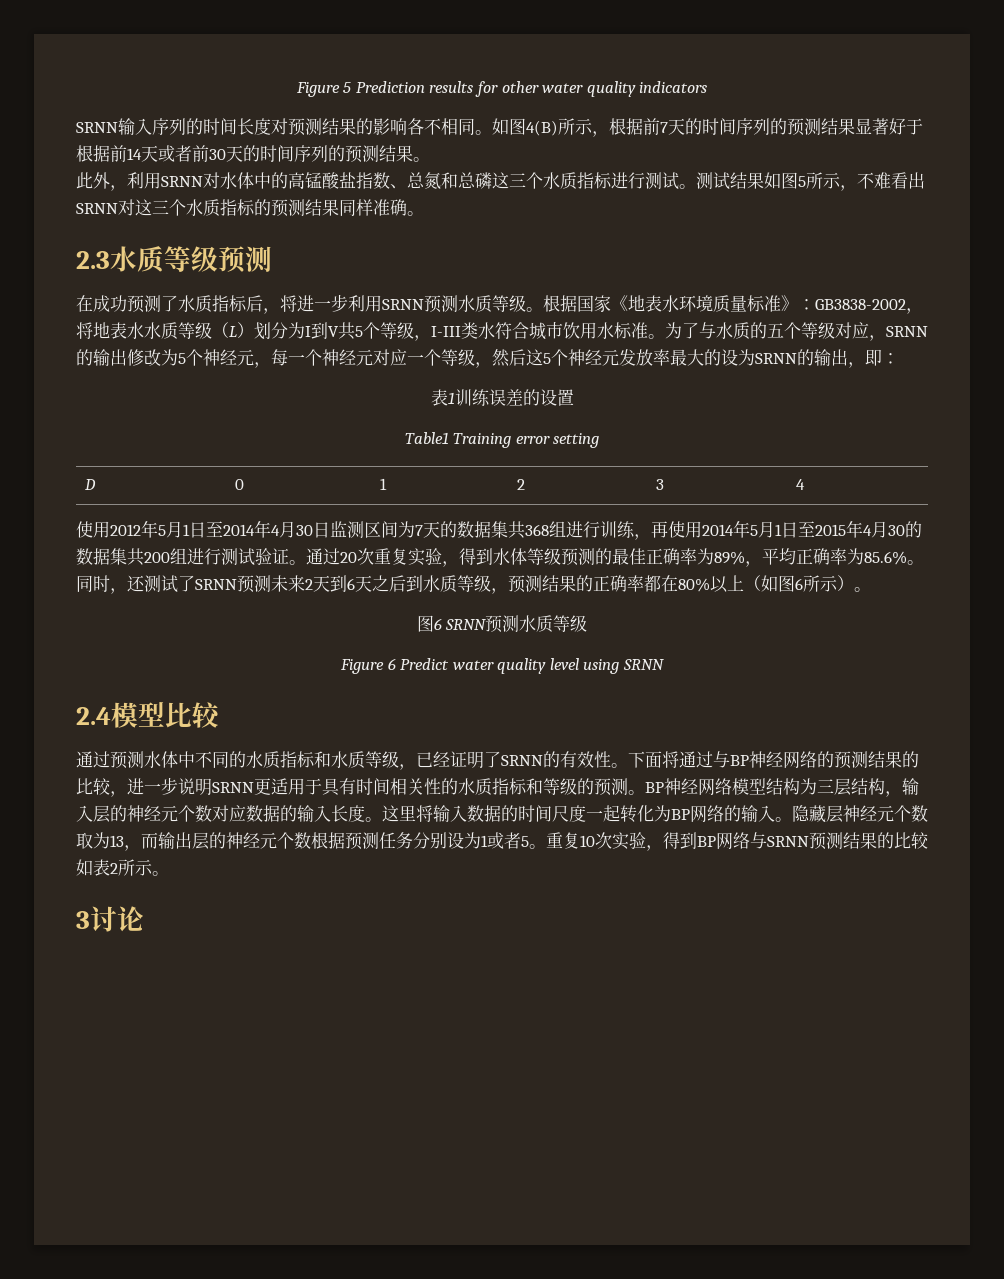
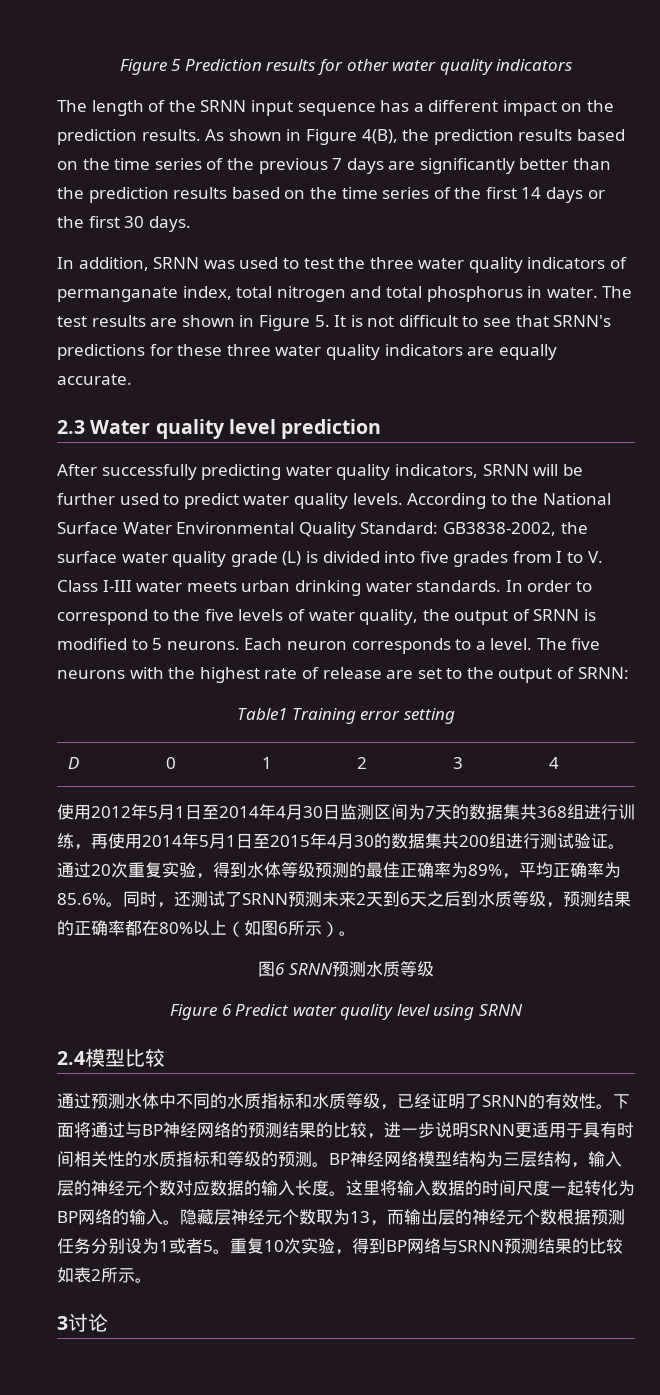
[76,118,923,137] [76,145,430,163] [76,172,925,191] [76,199,424,217] [76,246,272,273] [76,294,923,314] [76,322,928,341] [76,349,899,368] [430,389,574,406] SRNN输入序列的时间长度对预测结果的影响各不相同。如图4(B)所示，根据前7天的时间序列的预测结果显著好于根据前14天或者前30天的时间序列的预测结果。 // 此外，利用SRNN对水体中的高锰酸盐指数、总氮和总磷这三个水质指标进行测试。测试结果如图5所示，不难看出SRNN对这三个水质指标的预测结果同样准确。 // 2.3水质等级预测 // 在成功预测了水质指标后，将进一步利用SRNN预测水质等级。根据国家《地表水环境质量标准》：GB3838-2002，将地表水水质等级（L）划分为I到V共5个等级，I-III类水符合城市饮用水标准。为了与水质的五个等级对应，SRNN的输出修改为5个神经元，每一个神经元对应一个等级，然后这5个神经元发放率最大的设为SRNN的输出，即： // 表1训练误差的设置 -> [57,100,615,116] [57,129,625,145] [57,158,612,174] [57,187,605,203] [57,216,191,232] [57,257,628,273] [57,286,633,302] [57,315,612,331] [57,344,557,360] [57,374,132,385] [57,419,382,439] [57,464,583,480] [57,493,611,509] [57,522,588,538] [57,551,603,567] [57,580,592,596] [57,609,597,625] [57,638,601,654] [57,667,629,683] The length of the SRNN input sequence has a different impact on the prediction results. As shown in Figure 4(B), the prediction results based on the time series of the previous 7 days are significantly better than the prediction results based on the time series of the first 14 days or the first 30 days. // In addition, SRNN was used to test the three water quality indicators of permanganate index, total nitrogen and total phosphorus in water. The test results are shown in Figure 5. It is not difficult to see that SRNN's predictions for these three water quality indicators are equally accurate. // 2.3 Water quality level prediction // After successfully predicting water quality indicators, SRNN will be further used to predict water quality levels. According to the National Surface Water Environmental Quality Standard: GB3838-2002, the surface water quality grade (L) is divided into five grades from I to V. Class I-III water meets urban drinking water standards. In order to correspond to the five levels of water quality, the output of SRNN is modified to 5 neurons. Each neuron corresponds to a level. The five neurons with the highest rate of release are set to the output of SRNN:

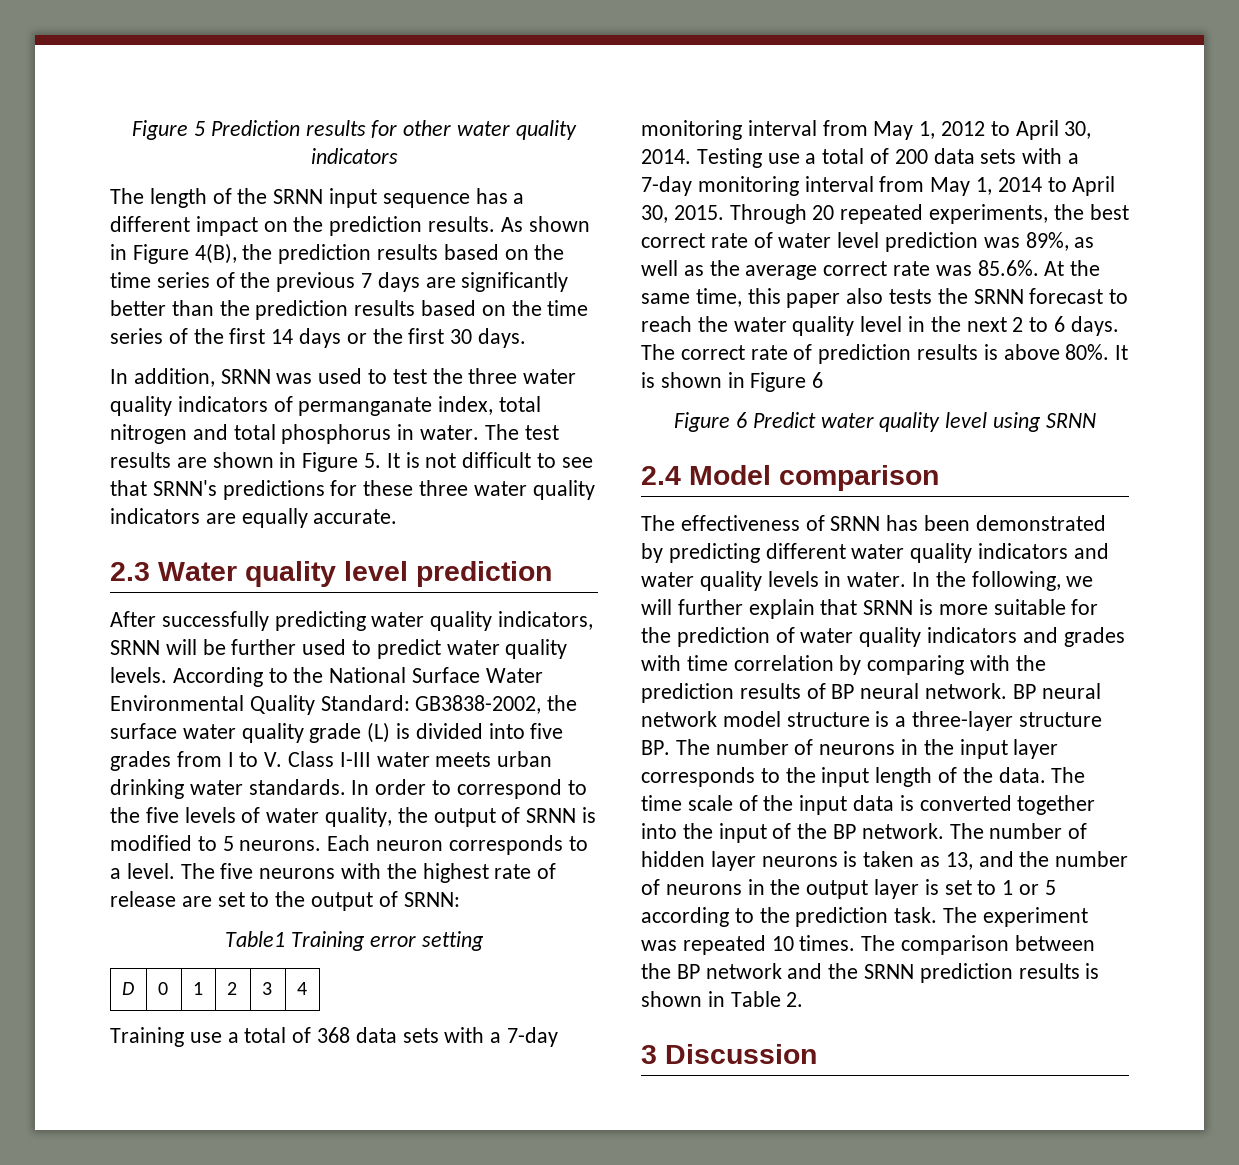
[57,803,635,820] [57,832,625,850] [57,862,621,879] [57,891,631,908] [57,920,356,937] [258,961,434,977] 使用2012年5月1日至2014年4月30日监测区间为7天的数据集共368组进行训练，再使用2014年5月1日至2015年4月30的数据集共200组进行测试验证。通过20次重复实验，得到水体等级预测的最佳正确率为89%，平均正确率为85.6%。同时，还测试了SRNN预测未来2天到6天之后到水质等级，预测结果的正确率都在80%以上（如图6所示）。 // 图6 SRNN预测水质等级 -> [110,1027,559,1047] [641,120,1092,140] [641,148,1080,168] [641,176,1116,196] [641,204,1129,224] [641,232,1095,252] [641,260,1101,280] [641,288,1129,308] [641,316,1119,336] [641,344,1129,364] [641,372,824,392] Training use a total of 368 data sets with a 7-day monitoring interval from May 1, 2012 to April 30, 2014. Testing use a total of 200 data sets with a 7-day monitoring interval from May 1, 2014 to April 30, 2015. Through 20 repeated experiments, the best correct rate of water level prediction was 89%, as well as the average correct rate was 85.6%. At the same time, this paper also tests the SRNN forecast to reach the water quality level in the next 2 to 6 days. The correct rate of prediction results is above 80%. It is shown in Figure 6
[85,1048,165,1067] [57,1093,630,1110] [57,1122,634,1139] [57,1151,622,1168] [57,1180,635,1196] [57,1209,625,1226] [57,1238,623,1255] [57,1267,152,1283] [57,1313,108,1332] 模型比较 // 通过预测水体中不同的水质指标和水质等级，已经证明了SRNN的有效性。下面将通过与BP神经网络的预测结果的比较，进一步说明SRNN更适用于具有时间相关性的水质指标和等级的预测。BP神经网络模型结构为三层结构，输入层的神经元个数对应数据的输入长度。这里将输入数据的时间尺度一起转化为BP网络的输入。隐藏层神经元个数取为13，而输出层的神经元个数根据预测任务分别设为1或者5。重复10次实验，得到BP网络与SRNN预测结果的比较如表2所示。 // 3讨论 -> [689,465,939,491] [641,515,1106,531] [641,543,1109,563] [641,571,1094,591] [641,599,1099,619] [641,627,1125,647] [641,655,1046,675] [641,683,1101,703] [641,711,1102,731] [641,739,1059,759] [641,767,1086,787] [641,795,1096,815] [641,823,1088,843] [641,851,1129,871] [641,879,1056,899] [641,907,1088,927] [641,935,1095,955] [641,963,1100,983] [641,991,804,1007] [641,1044,817,1064] Model comparison // The effectiveness of SRNN has been demonstrated by predicting different water quality indicators and water quality levels in water. In the following, we will further explain that SRNN is more suitable for the prediction of water quality indicators and grades with time correlation by comparing with the prediction results of BP neural network. BP neural network model structure is a three-layer structure BP. The number of neurons in the input layer corresponds to the input length of the data. The time scale of the input data is converted together into the input of the BP network. The number of hidden layer neurons is taken as 13, and the number of neurons in the output layer is set to 1 or 5 according to the prediction task. The experiment was repeated 10 times. The comparison between the BP network and the SRNN prediction results is shown in Table 2. // 3 Discussion

